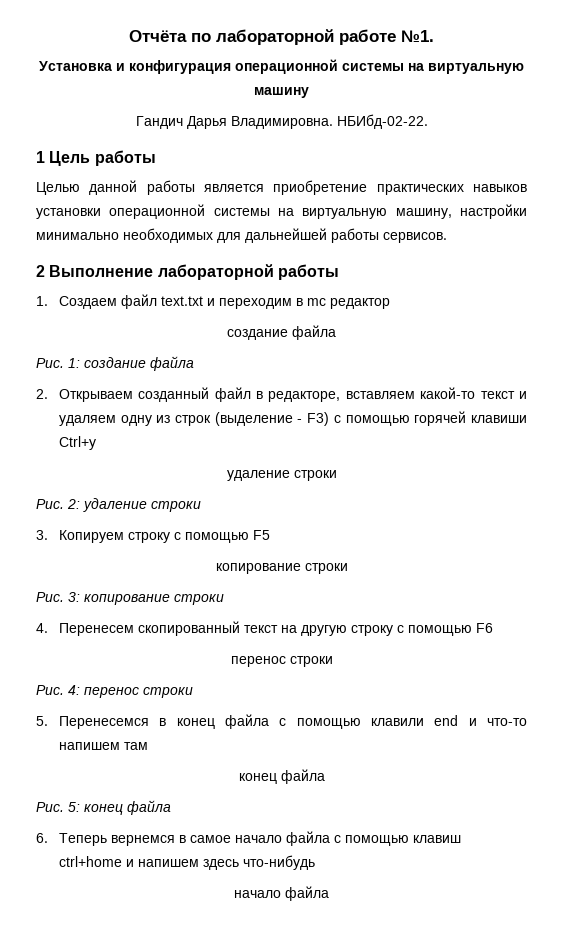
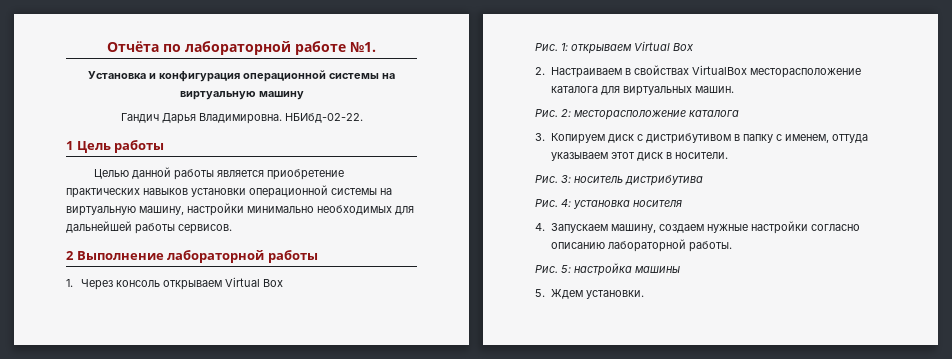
[58,294,390,309] [227,325,336,340] [36,356,194,371] [36,387,527,402] [58,411,528,426] [58,436,96,450] [226,470,337,481] Создаем файл text.txt и переходим в mc редактор // создание файла // Рис. 1: создание файла // 2. Открываем созданный файл в редакторе, вставляем какой-то текст и удаляем одну из строк (выделение - F3) с помощью горячей клавиши Ctrl+y // удаление строки -> [80,277,283,290] [535,41,694,54] [535,65,861,78] [550,86,734,96] Через консоль открываем Virtual Box // Рис. 1: открываем Virtual Box // 2. Настраиваем в свойствах VirtualBox месторасположение каталога для виртуальных машин.
[83,498,201,512] удаление строки -> [574,110,739,120] месторасположение каталога
[127,530,270,543] [215,563,348,574] [36,592,224,605] [36,621,493,636] [230,656,333,667] [36,685,193,698] [36,714,527,729] [58,742,148,750] [238,769,325,784] [36,800,171,815] [36,831,461,846] [58,855,315,870] [234,886,329,901] строку с помощью F5 // копирование строки // Рис. 3: копирование строки // 4. Перенесем скопированный текст на другую строку с помощью F6 // перенос строки // Рис. 4: перенос строки // 5. Перенесемся в конец файла с помощью клавили end и что-то напишем там // конец файла // Рис. 5: конец файла // 6. Теперь вернемся в самое начало файла с помощью клавиш ctrl+home и напишем здесь что-нибудь // начало файла -> [607,133,868,144] [550,152,728,161] [535,175,703,186] [535,199,682,209] [535,221,860,234] [550,239,732,252] [535,263,680,276] [535,289,644,299] диск с дистрибутивом в папку с именем, оттуда указываем этот диск в носители. // Рис. 3: носитель дистрибутива // Рис. 4: установка носителя // 4. Запускаем машину, создаем нужные настройки согласно описанию лабораторной работы. // Рис. 5: настройка машины // 5. Ждем установки.

